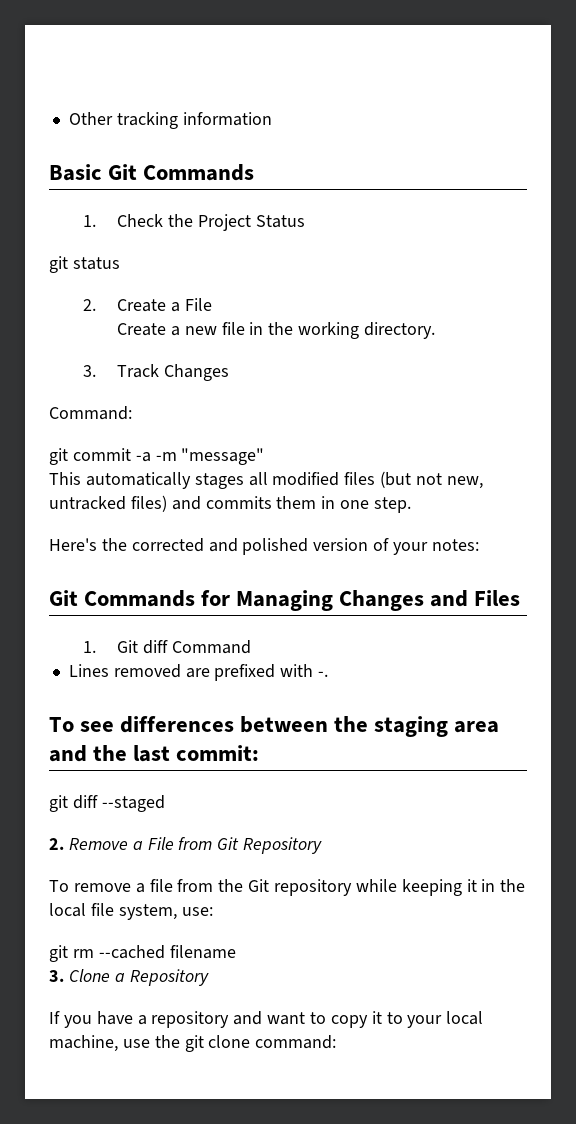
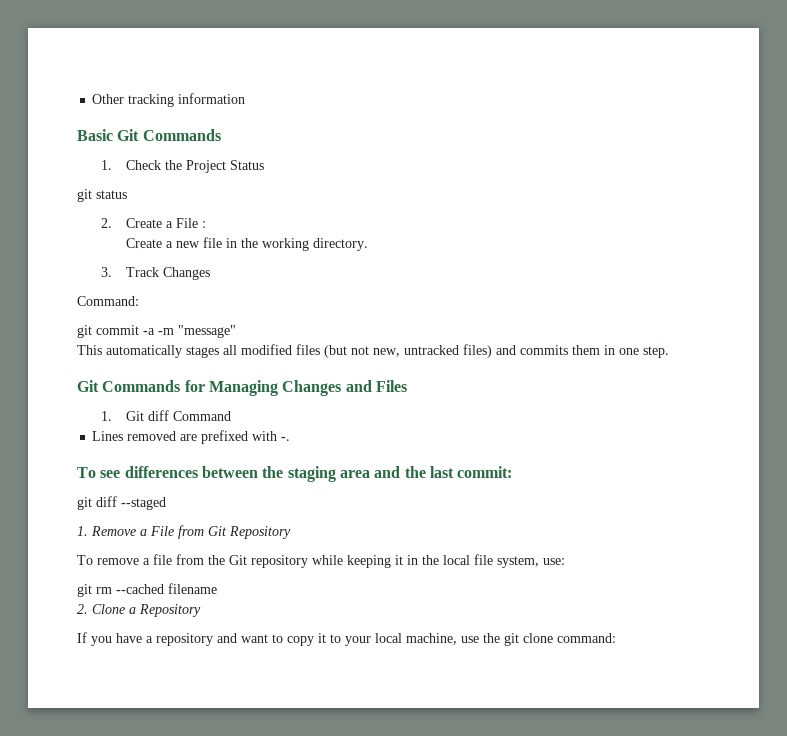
(212, 304) none -> [201,221,206,228] :
[49,538,479,555] // Here's the corrected and polished version of your notes: -> (669, 352) none
[49,838,64,850] 2. -> [77,526,88,536] 1.
[49,970,64,982] 3. -> [77,604,88,614] 2.

